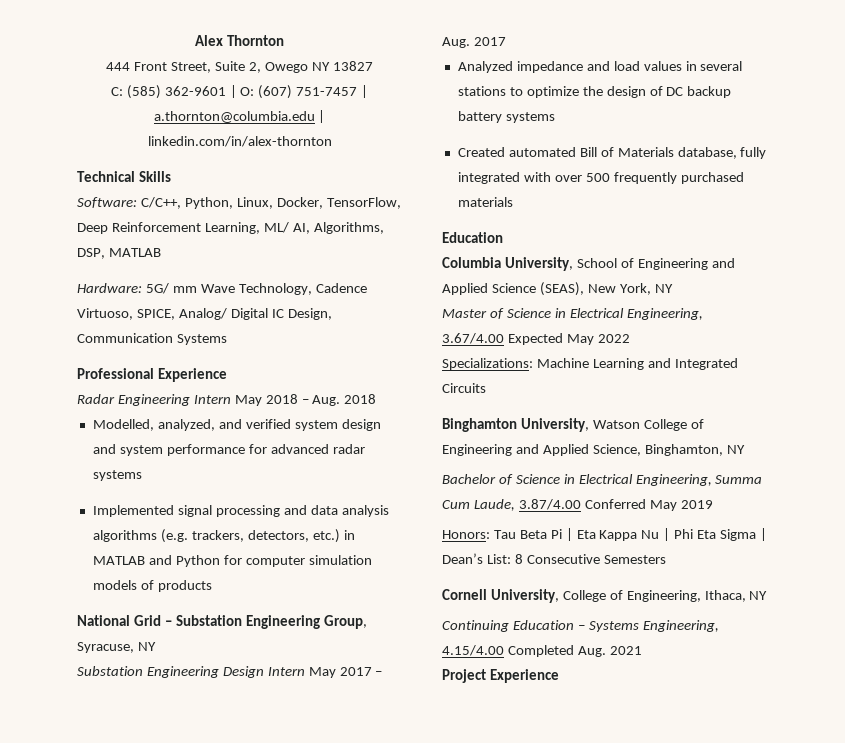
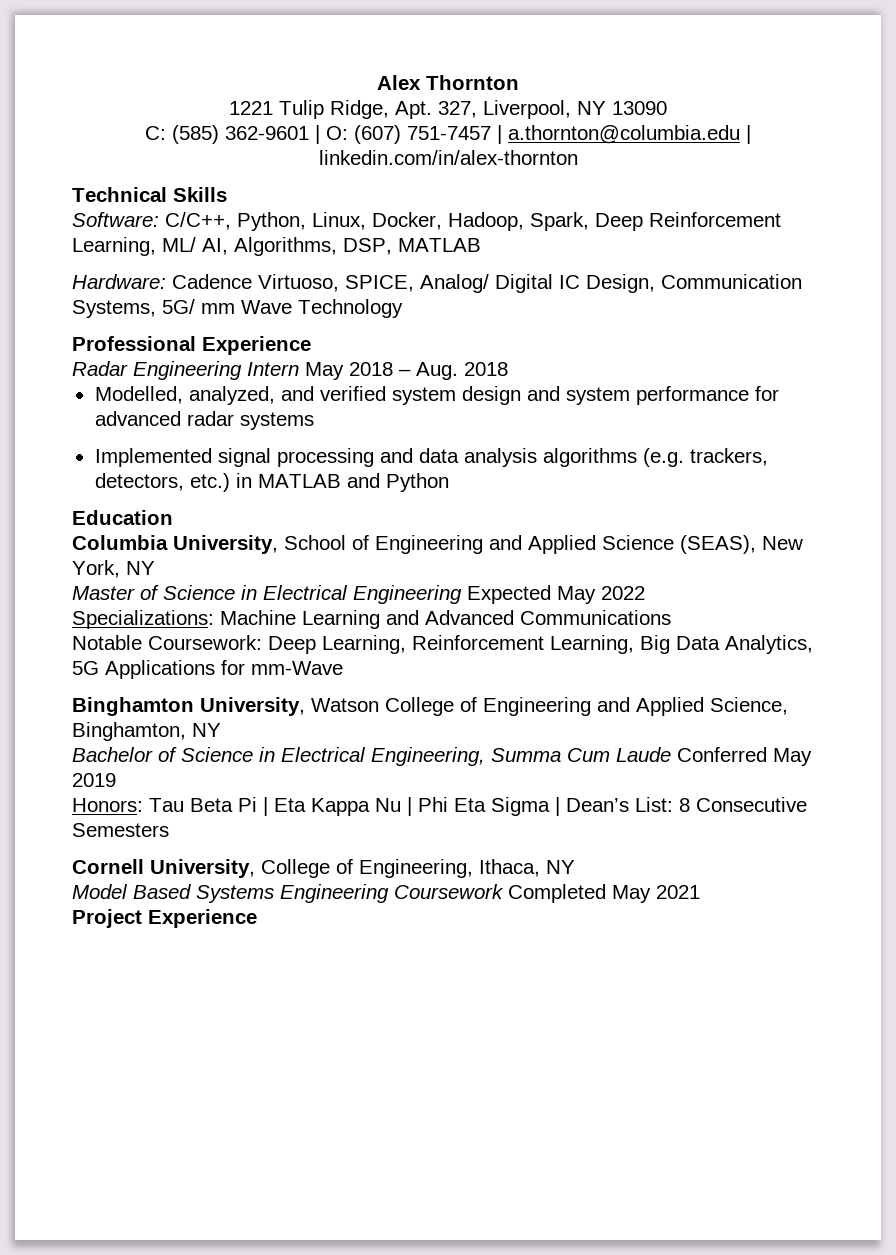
[106,61,373,73] 444 Front Street, Suite 2, Owego NY 13827 -> [229,100,667,119] 1221 Tulip Ridge, Apt. 327, Liverpool, NY 13090
[326,197,401,209] TensorFlow, -> [448,212,589,231] Hadoop, Spark,
[145,283,312,295] 5G/ mm Wave Technology, -> (166, 281) none
[176,334,227,345] Systems -> [72,299,403,318] Systems, 5G/ mm Wave Technology
[223,555,372,567] [92,580,212,592] [77,615,367,629] [77,642,156,653] [77,666,383,678] [442,37,506,48] [457,61,743,73] [457,86,732,98] [457,111,555,123] [457,147,767,159] [457,172,744,184] [457,197,513,207] for computer simulation models of products // National Grid – Substation Engineering Group, Syracuse, NY // Substation Engineering Design Intern May 2017 – Aug. 2017 // Analyzed impedance and load values in several stations to optimize the design of DC backup battery systems // Created automated Bill of Materials database, fully integrated with over 500 frequently purchased materials -> (449, 482) none
[626,308,703,320] [442,333,504,344] Engineering, 3.67/4.00 -> [353,585,462,604] Engineering
[674,358,738,370] [442,383,486,393] Integrated Circuits -> [425,610,671,625] [72,635,813,654] [72,660,343,679] Advanced Communications // Notable Coursework: Deep Learning, Reinforcement Learning, Big Data Analytics, 5G Applications for mm-Wave
[473,499,581,511] Laude, 3.87/4.00 -> [616,747,671,762] Laude
[442,620,719,632] [442,645,606,657] Continuing Education – Systems Engineering, 4.15/4.00 Completed Aug. -> [72,884,651,903] Model Based Systems Engineering Coursework Completed May

